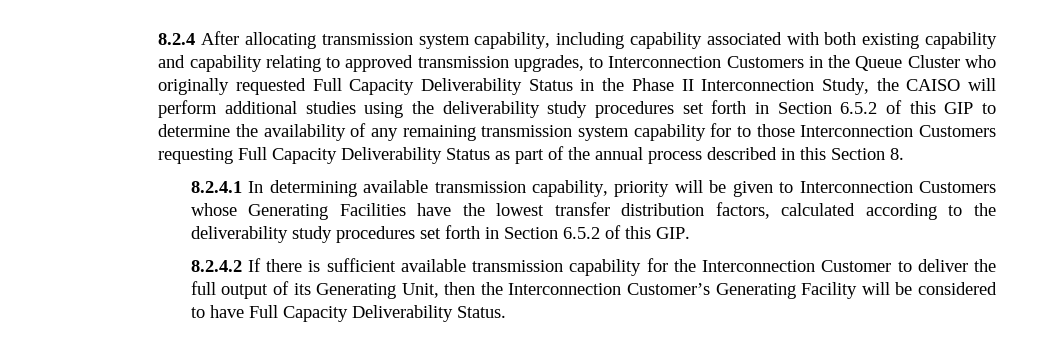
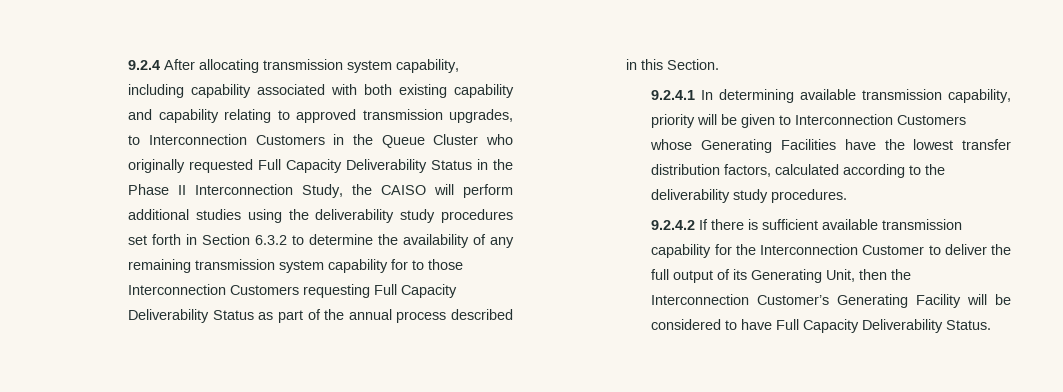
[158,33,196,45] 8.2.4 -> [128,60,161,70] 9.2.4
[840,100,974,114] 6.5.2 of this GIP -> [255,235,288,245] 6.3.2
[831,148,905,160] [190,181,242,193] Section 8. // 8.2.4.1 -> [667,59,720,70] [651,90,696,100] Section. // 9.2.4.1
[335,225,690,243] [190,260,242,272] procedures set forth in Section 6.5.2 of this GIP. // 8.2.4.2 -> [771,189,848,203] [651,220,696,230] procedures. // 9.2.4.2

